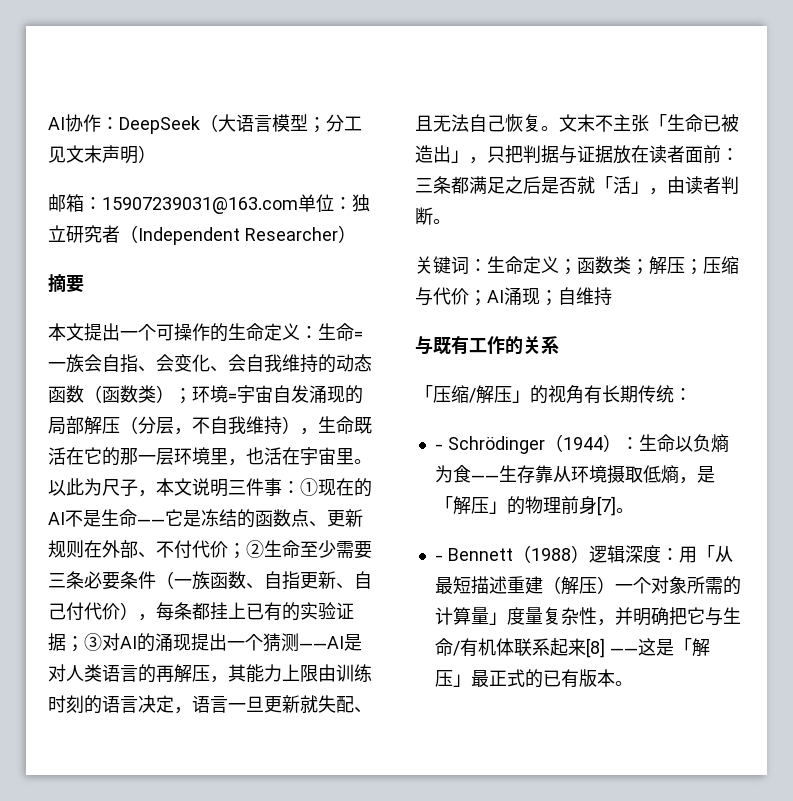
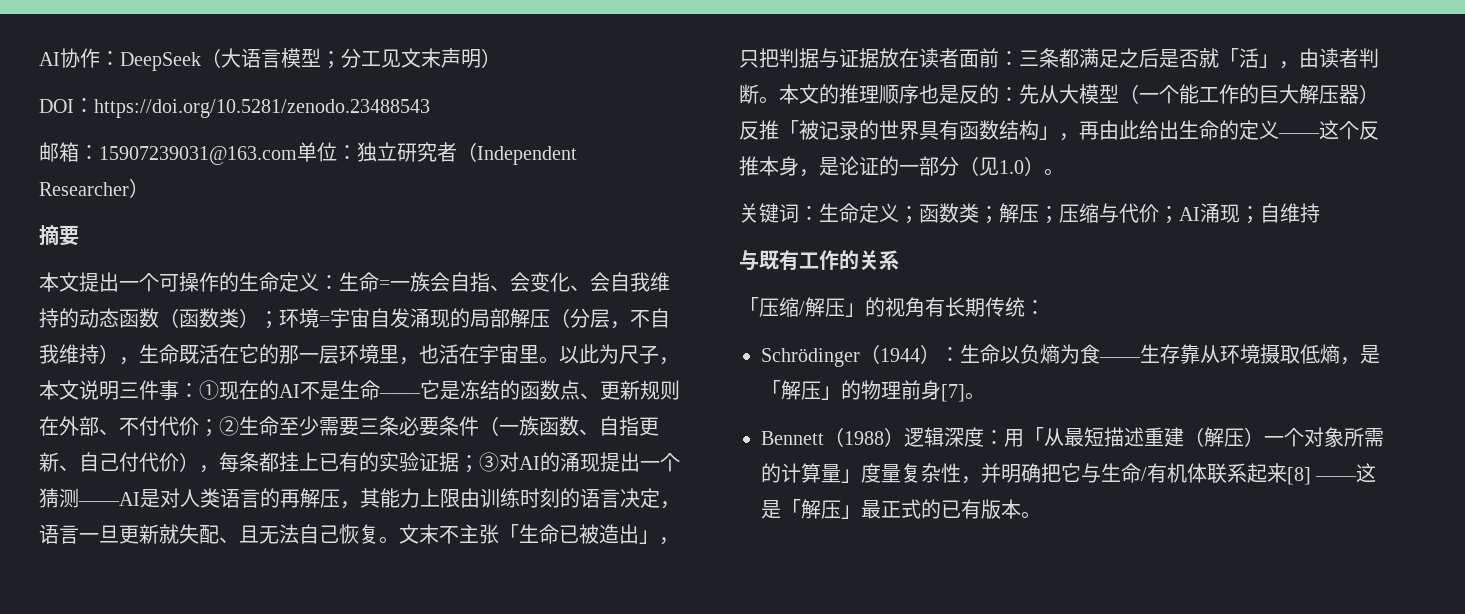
(156, 154) none -> [39,98,430,118] // DOI：https://doi.org/10.5281/zenodo.23488543
(451, 221) none -> [779,84,1379,104] [739,120,1379,141] [739,156,1064,177] 本文的推理顺序也是反的：先从大模型（一个能工作的巨大解压器）反推「被记录的世界具有函数结构」，再由此给出生命的定义——这个反推本身，是论证的一部分（见1.0）。
[434,444,443,450] - -> (1045, 307) none
[434,555,443,561] - -> (985, 396) none

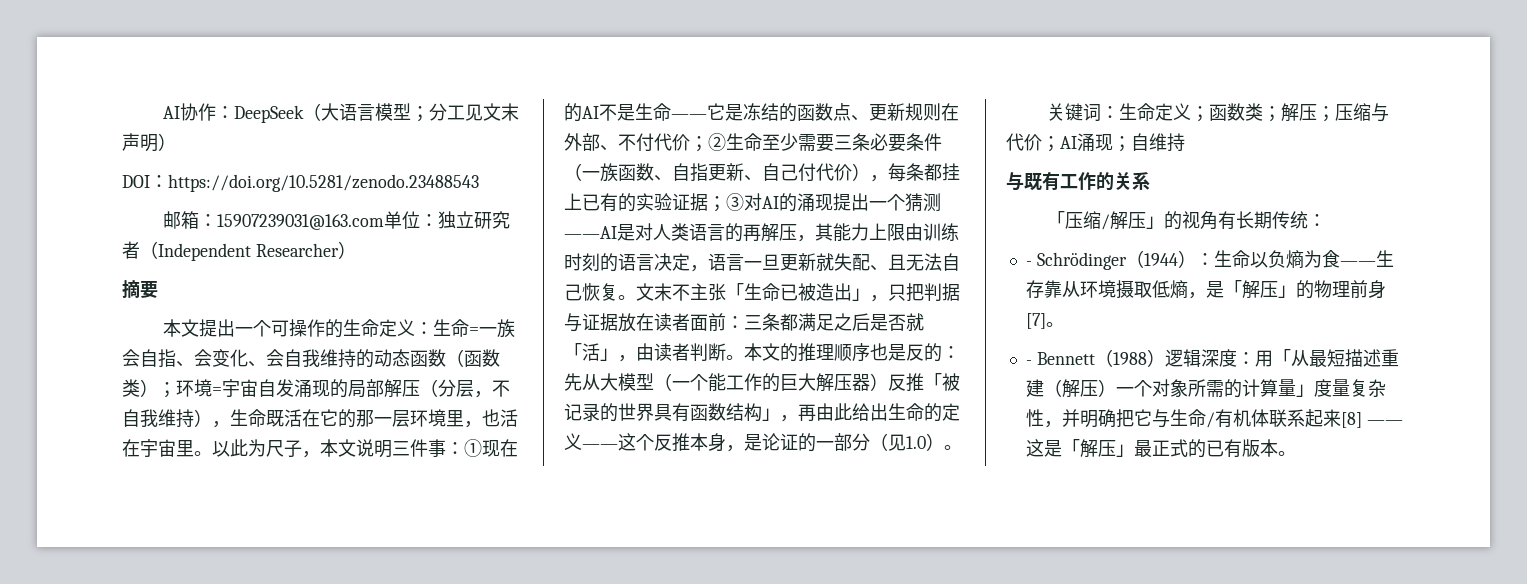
(1045, 307) none -> [1025,261,1032,266] -
(985, 396) none -> [1025,360,1032,365] -

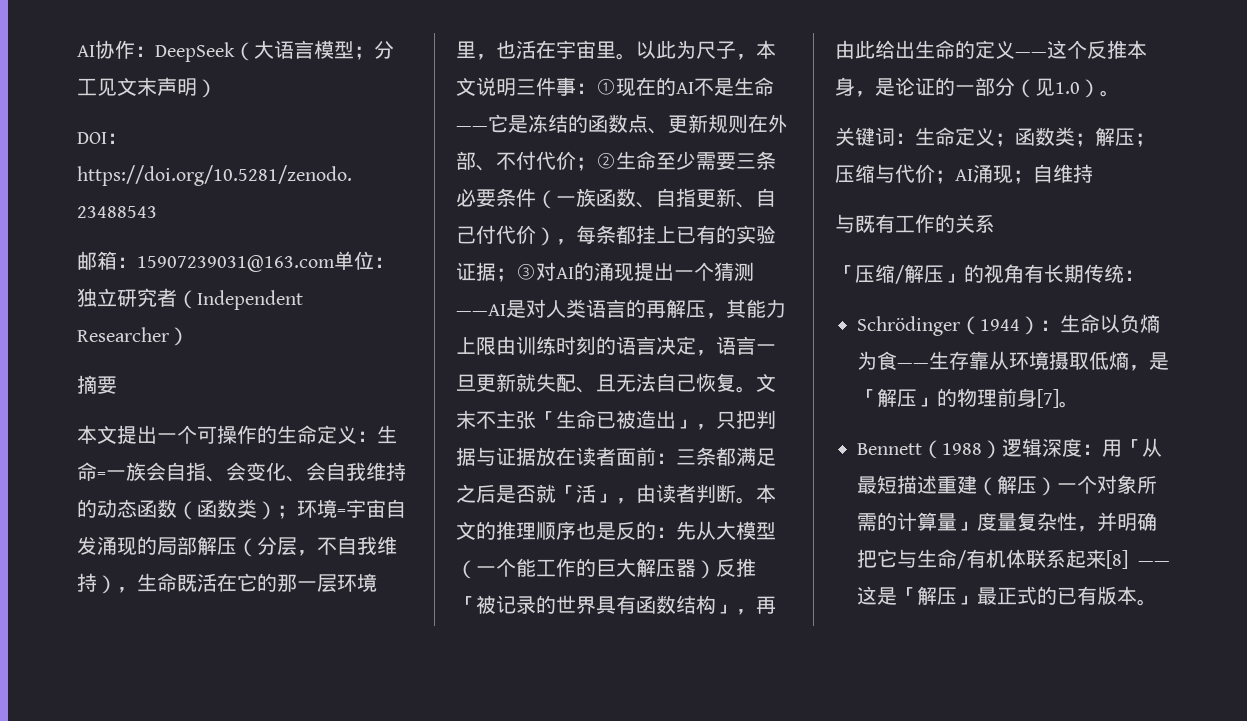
[1025,261,1032,266] - -> (1144, 275) none
[1025,360,1032,365] - -> (1079, 404) none

